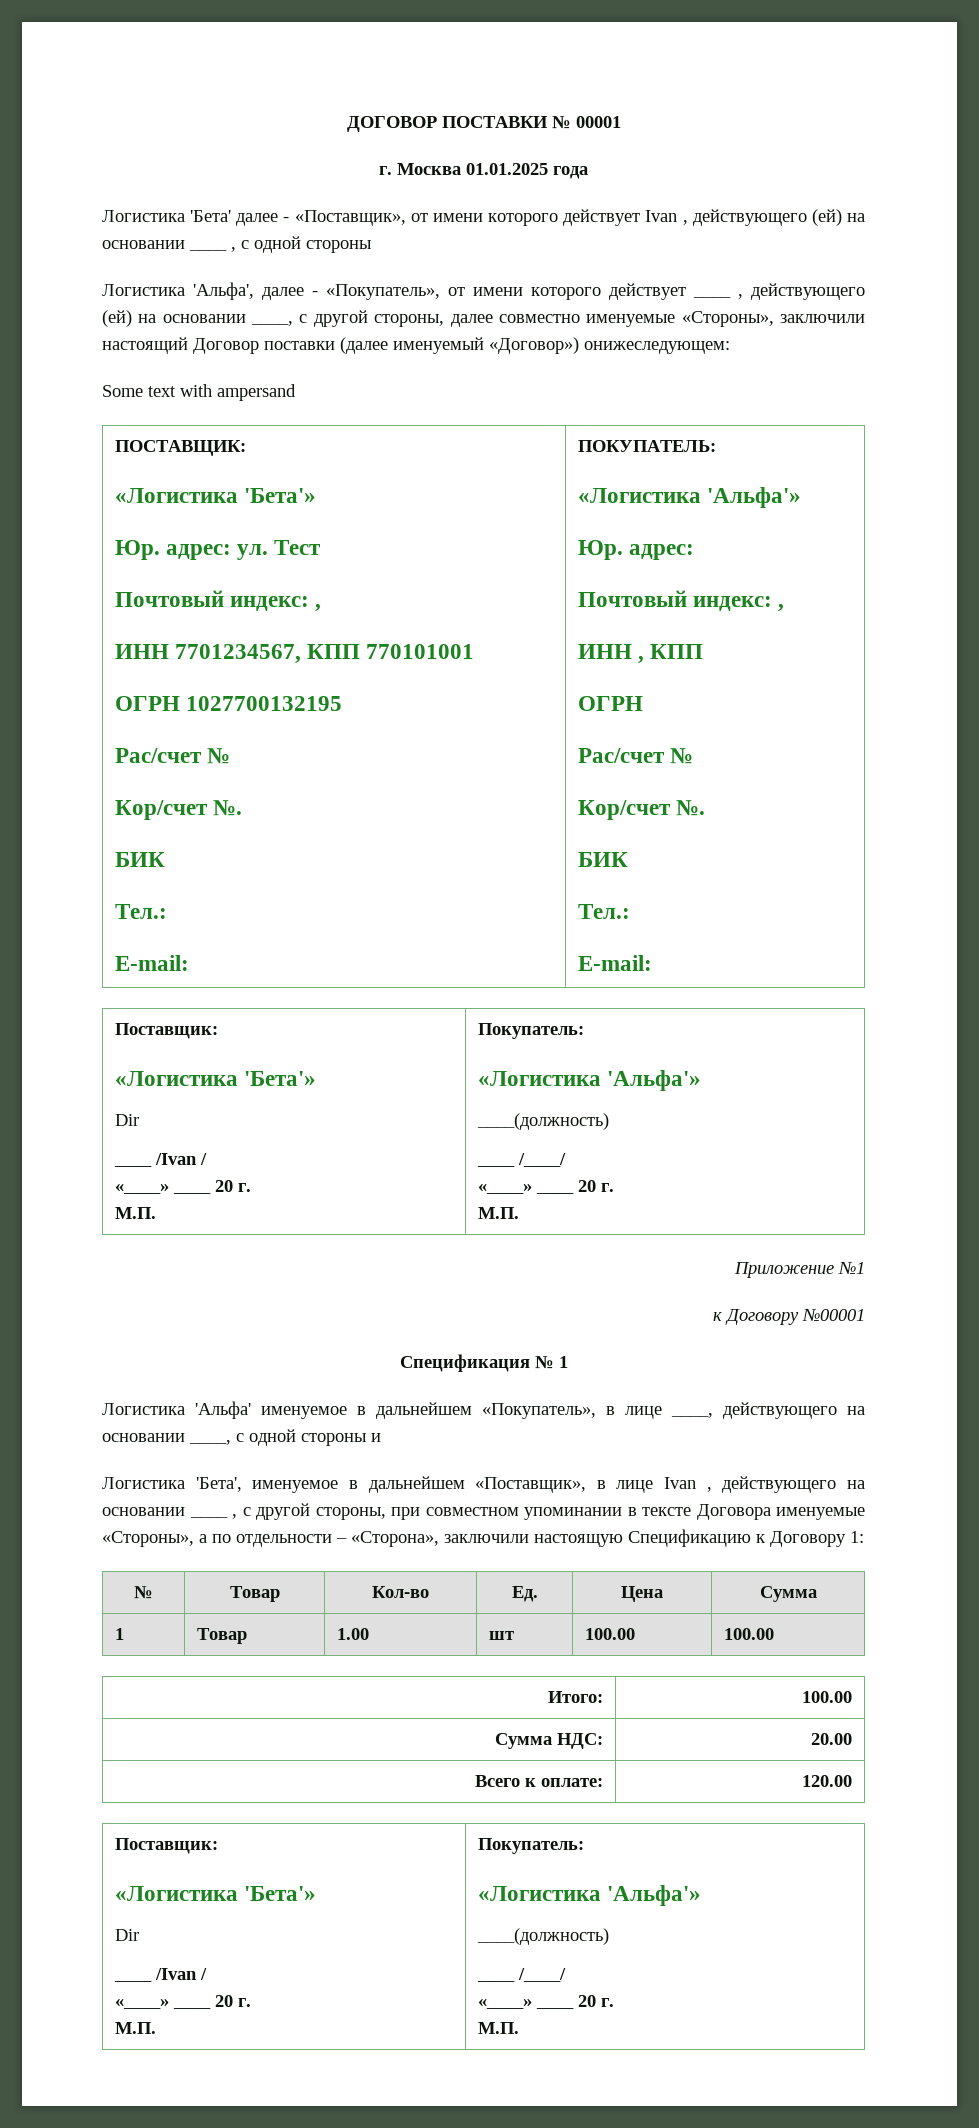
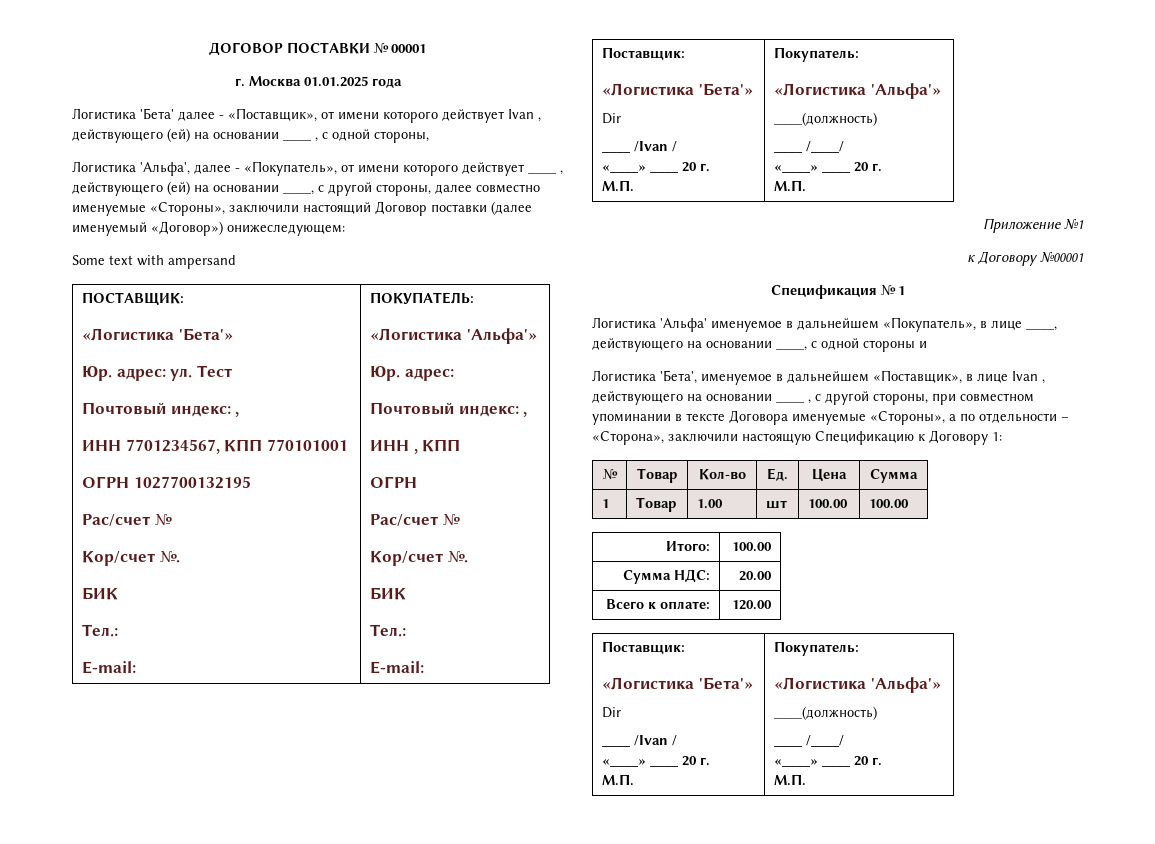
[306,240,371,253] стороны -> [374,131,429,143] стороны,

